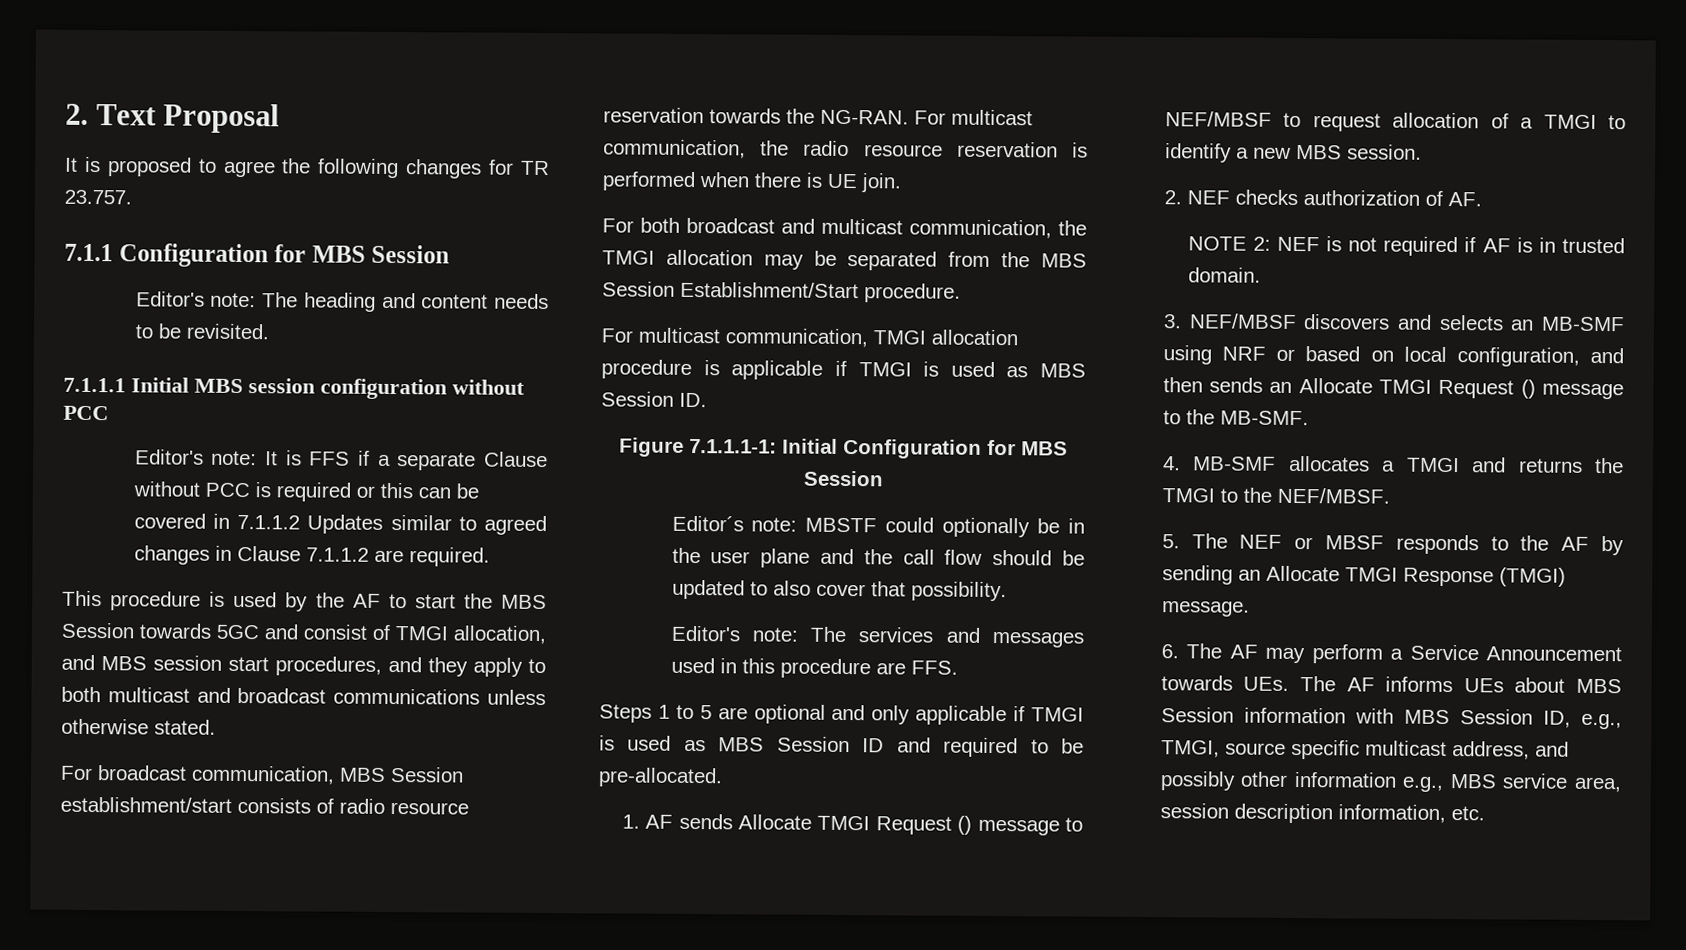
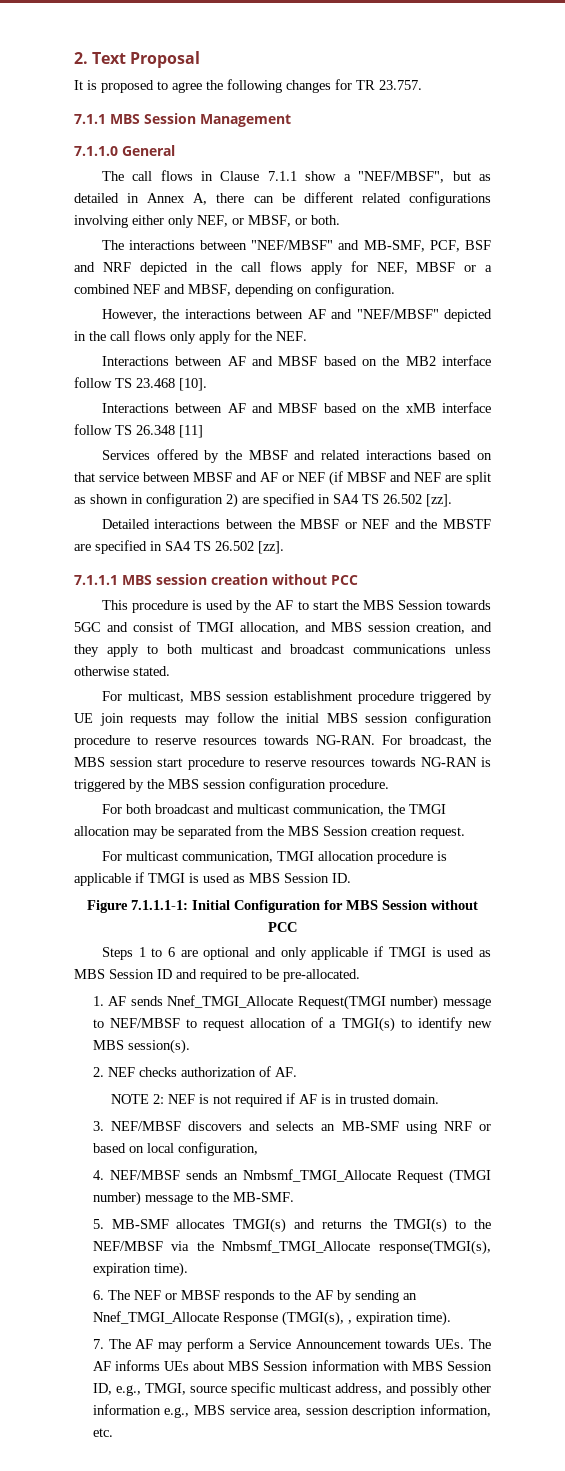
[118,243,451,268] [135,291,549,312] [134,323,269,340] Configuration for MBS Session // Editor's note: The heading and content needs to be revisited. -> [110,113,291,127] [74,145,175,156] [101,170,491,183] [74,192,491,206] [74,215,340,228] [101,240,491,252] [74,261,492,275] [74,283,395,297] [101,309,492,322] [74,330,307,344] [101,355,491,366] [74,377,207,391] [101,402,491,413] [74,424,203,438] [101,449,492,463] [74,471,491,486] [74,493,452,508] [101,519,491,529] [74,540,284,554] MBS Session Management // 7.1.1.0 General // The call flows in Clause 7.1.1 show a "NEF/MBSF", but as detailed in Annex A, there can be different related configurations involving either only NEF, or MBSF, or both. // The interactions between "NEF/MBSF" and MB-SMF, PCF, BSF and NRF depicted in the call flows apply for NEF, MBSF or a combined NEF and MBSF, depending on configuration. // However, the interactions between AF and "NEF/MBSF" depicted in the call flows only apply for the NEF. // Interactions between AF and MBSF based on the MB2 interface follow TS 23.468 [10]. // Interactions between AF and MBSF based on the xMB interface follow TS 26.348 [11] // Services offered by the MBSF and related interactions based on that service between MBSF and AF or NEF (if MBSF and NEF are split as shown in configuration 2) are specified in SA4 TS 26.502 [zz]. // Detailed interactions between the MBSF or NEF and the MBSTF are specified in SA4 TS 26.502 [zz].
[131,377,525,400] [63,405,109,421] [134,449,548,471] [132,481,479,502] [133,513,547,536] [133,545,490,567] Initial MBS session configuration without PCC // Editor's note: It is FFS if a separate Clause without PCC is required or this can be covered in 7.1.1.2 Updates similar to agreed changes in Clause 7.1.1.2 are required. -> [122,574,358,585] MBS session creation without PCC
[228,656,382,676] start procedures, -> [416,622,465,634] creation,
[97,765,464,785] [60,796,469,815] [603,107,1033,126] [603,139,1088,159] [602,171,902,193] broadcast communication, MBS Session establishment/start consists of radio resource reservation towards the NG-RAN. For multicast communication, the radio resource reservation is performed when there is UE join. -> [127,691,492,704] [74,712,492,726] [74,735,491,748] [74,757,492,770] [74,778,389,792] multicast, MBS session establishment procedure triggered by UE join requests may follow the initial MBS session configuration procedure to reserve resources towards NG-RAN. For broadcast, the MBS session start procedure to reserve resources towards NG-RAN is triggered by the MBS session configuration procedure.
[680,281,961,303] Establishment/Start procedure. -> [371,826,465,839] creation request.
[671,515,1085,538] [671,547,1085,568] [671,579,1007,602] [670,625,1084,648] [670,657,958,679] // Editor´s note: MBSTF could optionally be in the user plane and the call flow should be updated to also cover that possibility. // Editor's note: The services and messages used in this procedure are FFS. -> [431,900,478,910] [268,922,297,932] without PCC
[699,705,712,720] 5 -> [167,947,175,957] 6
[738,814,973,835] Allocate TMGI Request () -> [167,995,439,1010] Nnef_TMGI_Allocate Request(TMGI number)
[1543,114,1597,129] TMGI -> [341,1017,395,1032] TMGI(s)
[1235,147,1249,159] a -> (463, 1024) none
[1346,144,1422,160] session. -> [127,1039,190,1054] session(s).
[1590,347,1624,364] [1162,377,1536,399] and then sends an Allocate TMGI Request () -> [92,1169,491,1184] [92,1191,141,1206] // 4. NEF/MBSF sends an Nmbsmf_TMGI_Allocate Request (TMGI number)
[1162,456,1181,471] 4. -> [92,1219,104,1229] 5.
[1382,457,1460,473] a TMGI -> [233,1218,287,1233] TMGI(s)
[1161,487,1390,504] [1161,534,1180,549] TMGI to the NEF/MBSF. // 5. -> [394,1218,491,1233] [92,1240,491,1255] [92,1262,188,1277] [92,1290,104,1300] TMGI(s) to the NEF/MBSF via the Nmbsmf_TMGI_Allocate response(TMGI(s), expiration time). // 6.
[1265,565,1566,587] [1161,601,1250,617] [1160,644,1179,659] Allocate TMGI Response (TMGI) message. // 6. -> [92,1311,451,1326] [92,1339,104,1349] Nnef_TMGI_Allocate Response (TMGI(s), , expiration time). // 7.

